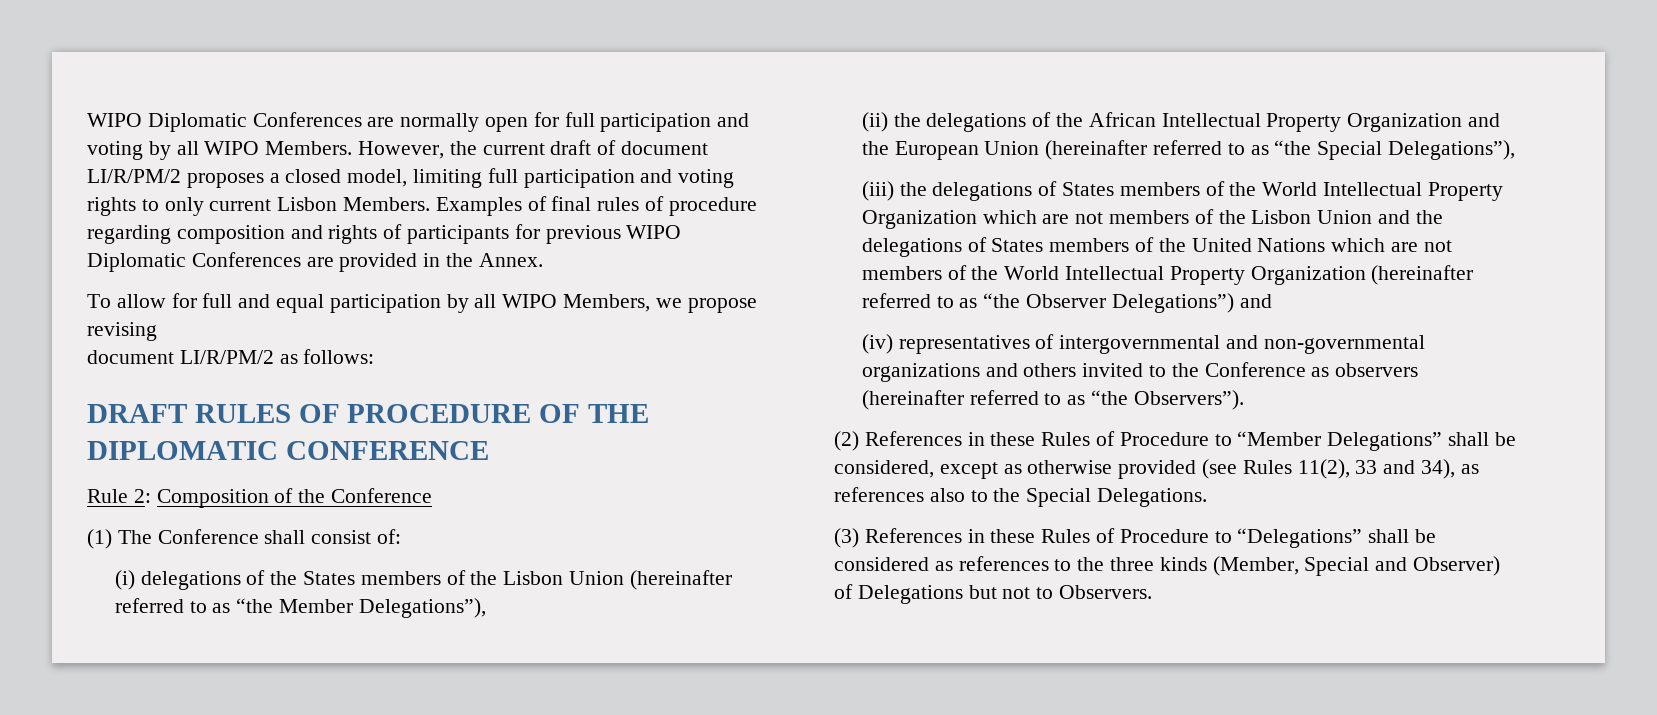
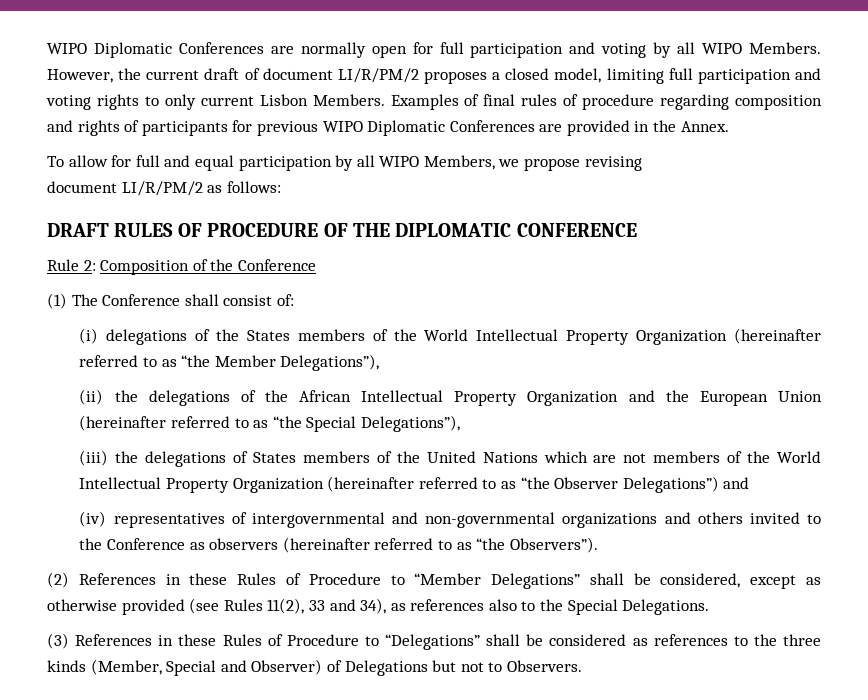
[503,571,625,585] Lisbon Union -> [424,329,728,345] World Intellectual Property Organization
[1262,182,1503,201] [861,209,1443,229] [861,237,1186,257] World Intellectual Property Organization which are not members of the Lisbon Union and the delegations of States members of the -> (420, 457) none

